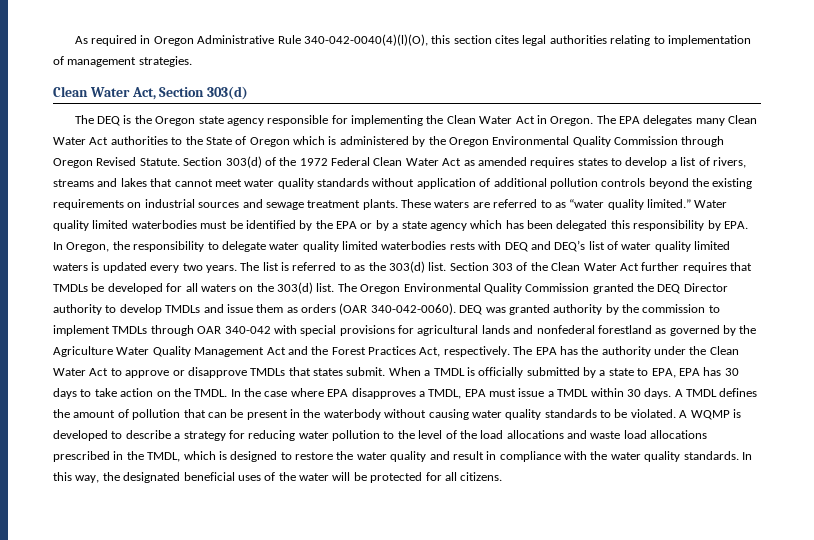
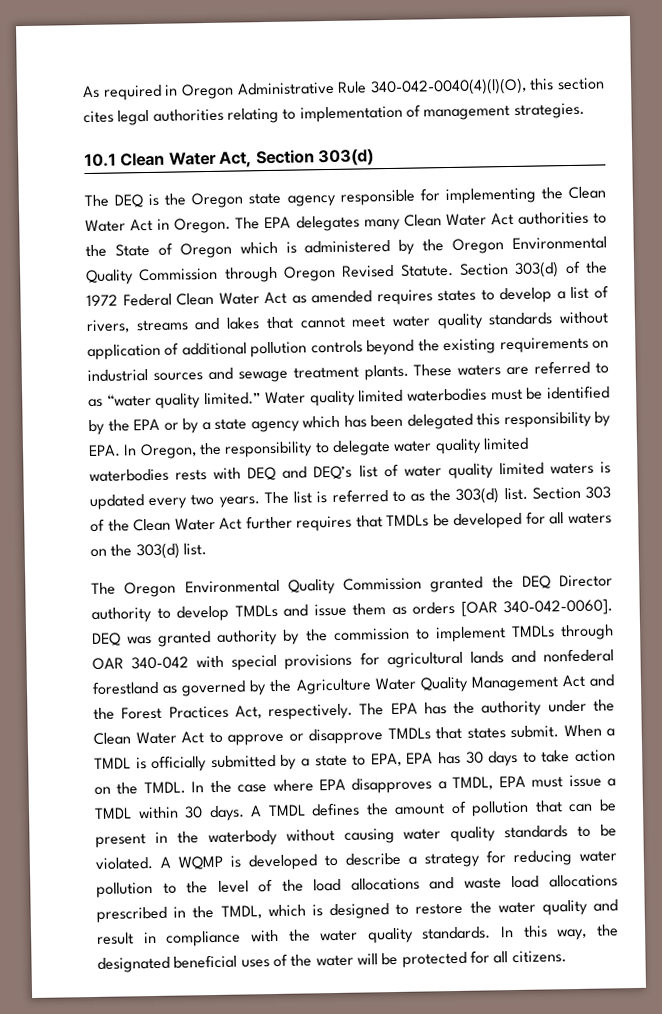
(192, 61) none -> [84,153,117,168] 10.1
(335, 287) none -> (207, 549) //
[339,303,456,315] (OAR 340-042-0060). -> [460,599,613,617] [OAR 340-042-0060].

